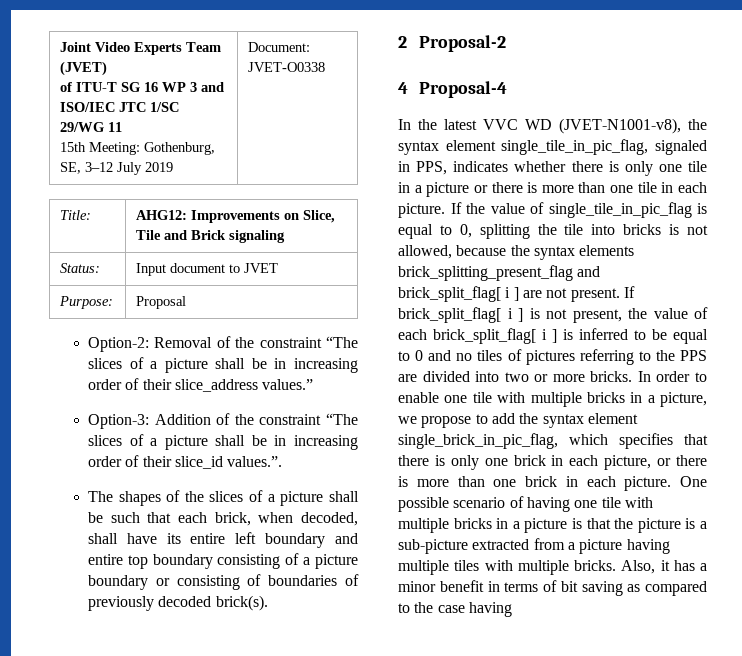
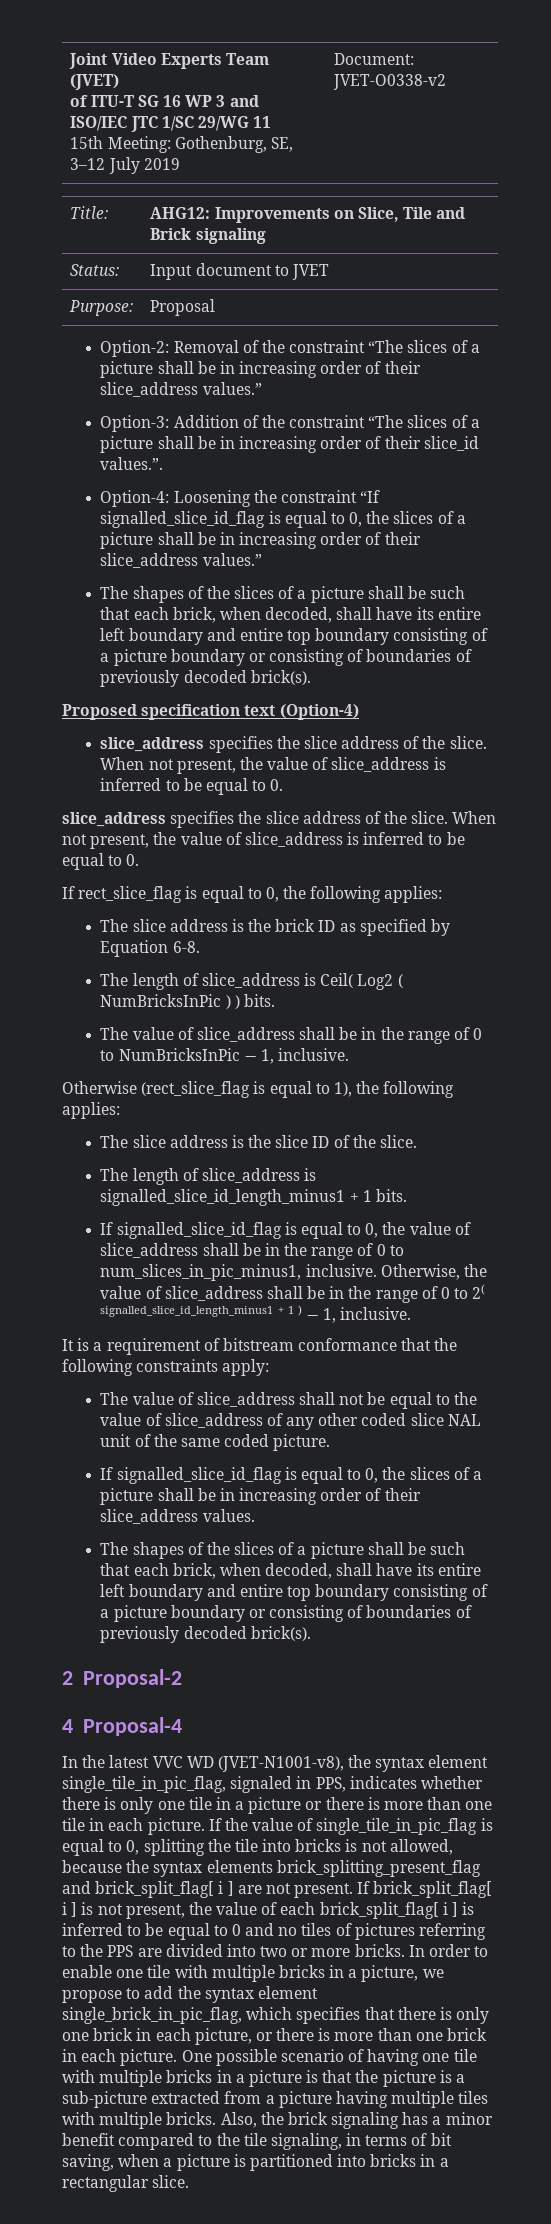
[248,62,326,72] JVET-O0338 -> [333,74,447,90] JVET-O0338-v2
(283, 461) none -> [100,490,381,507] [100,511,466,528] [100,532,421,549] [100,553,262,568] [100,586,466,603] [100,607,481,623] [100,628,488,645] [100,649,472,666] [100,670,311,687] [62,704,359,720] [100,736,487,753] [100,757,446,774] [100,778,284,795] [62,811,497,828] [62,832,465,849] [62,853,140,870] [62,886,443,903] [100,919,451,936] [100,940,200,957] [100,973,403,990] [100,994,275,1009] [100,1027,483,1044] [100,1048,350,1064] [62,1081,455,1098] [62,1102,120,1119] [100,1135,418,1148] [100,1168,317,1185] [100,1189,407,1206] [100,1222,471,1239] [100,1243,404,1260] [100,1264,487,1281] [100,1284,486,1303] [100,1305,412,1323] [62,1338,458,1355] [62,1359,270,1376] [100,1392,478,1409] [100,1413,481,1430] [100,1434,331,1451] [100,1467,483,1484] [100,1488,421,1505] [100,1509,255,1524] // Option-4: Loosening the constraint “If signalled_slice_id_flag is equal to 0, the slices of a picture shall be in increasing order of their slice_address values.” // The shapes of the slices of a picture shall be such that each brick, when decoded, shall have its entire left boundary and entire top boundary consisting of a picture boundary or consisting of boundaries of previously decoded brick(s). // Proposed specification text (Option-4) // slice_address specifies the slice address of the slice. When not present, the value of slice_address is inferred to be equal to 0. // slice_address specifies the slice address of the slice. When not present, the value of slice_address is inferred to be equal to 0. // If rect_slice_flag is equal to 0, the following applies: // The slice address is the brick ID as specified by Equation 6-8. // The length of slice_address is Ceil( Log2 ( NumBricksInPic ) ) bits. // The value of slice_address shall be in the range of 0 to NumBricksInPic − 1, inclusive. // Otherwise (rect_slice_flag is equal to 1), the following applies: // The slice address is the slice ID of the slice. // The length of slice_address is signalled_slice_id_length_minus1 + 1 bits. // If signalled_slice_id_flag is equal to 0, the value of slice_address shall be in the range of 0 to num_slices_in_pic_minus1, inclusive. Otherwise, the value of slice_address shall be in the range of 0 to 2( signalled_slice_id_length_minus1 + 1 ) − 1, inclusive. // It is a requirement of bitstream conformance that the following constraints apply: // The value of slice_address shall not be equal to the value of slice_address of any other coded slice NAL unit of the same coded picture. // If signalled_slice_id_flag is equal to 0, the slices of a picture shall be in increasing order of their slice_address values.
[660,560,670,571] it -> [260,2112,400,2129] the brick signaling
[487,580,707,596] [398,602,512,617] in terms of bit saving as compared to the case having -> [118,2133,452,2150] [62,2154,449,2171] [62,2175,190,2192] compared to the tile signaling, in terms of bit saving, when a picture is partitioned into bricks in a rectangular slice.

